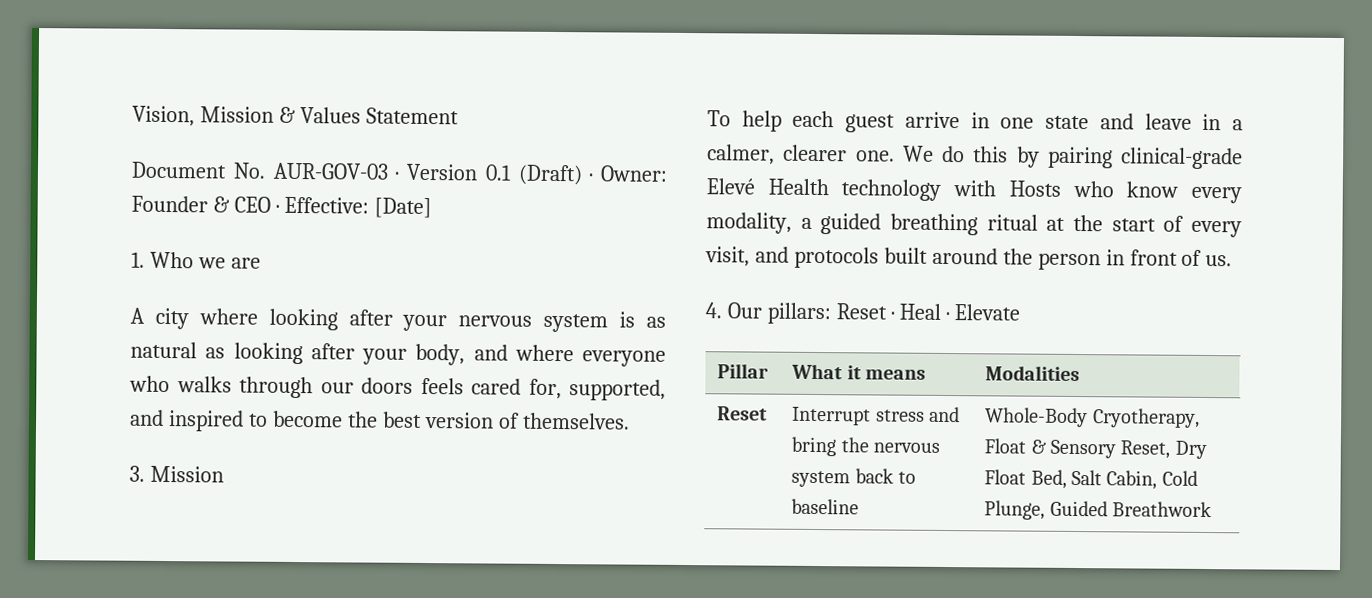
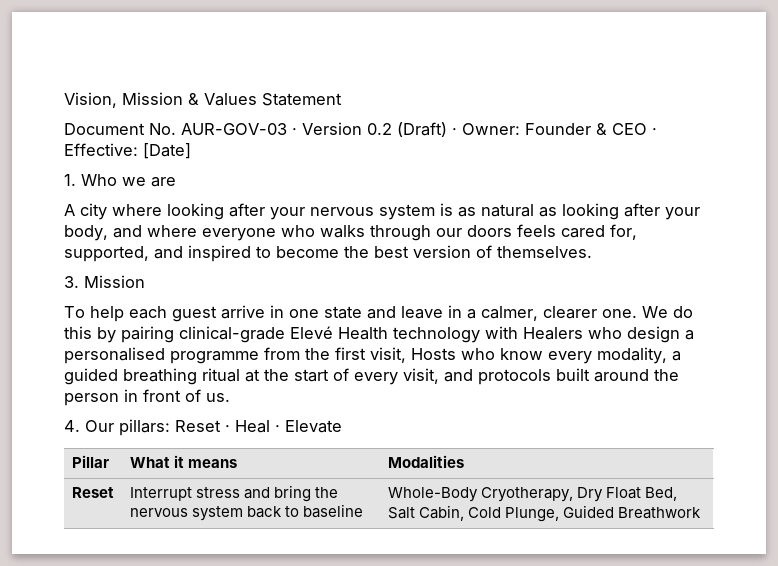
[484,164,512,181] 0.1 -> [367,123,392,135] 0.2
(997, 188) none -> [523,326,694,343] [64,347,406,364] Healers who design a personalised programme from the first visit,
[984,438,1171,459] Float & Sensory Reset, -> (573, 494) none

